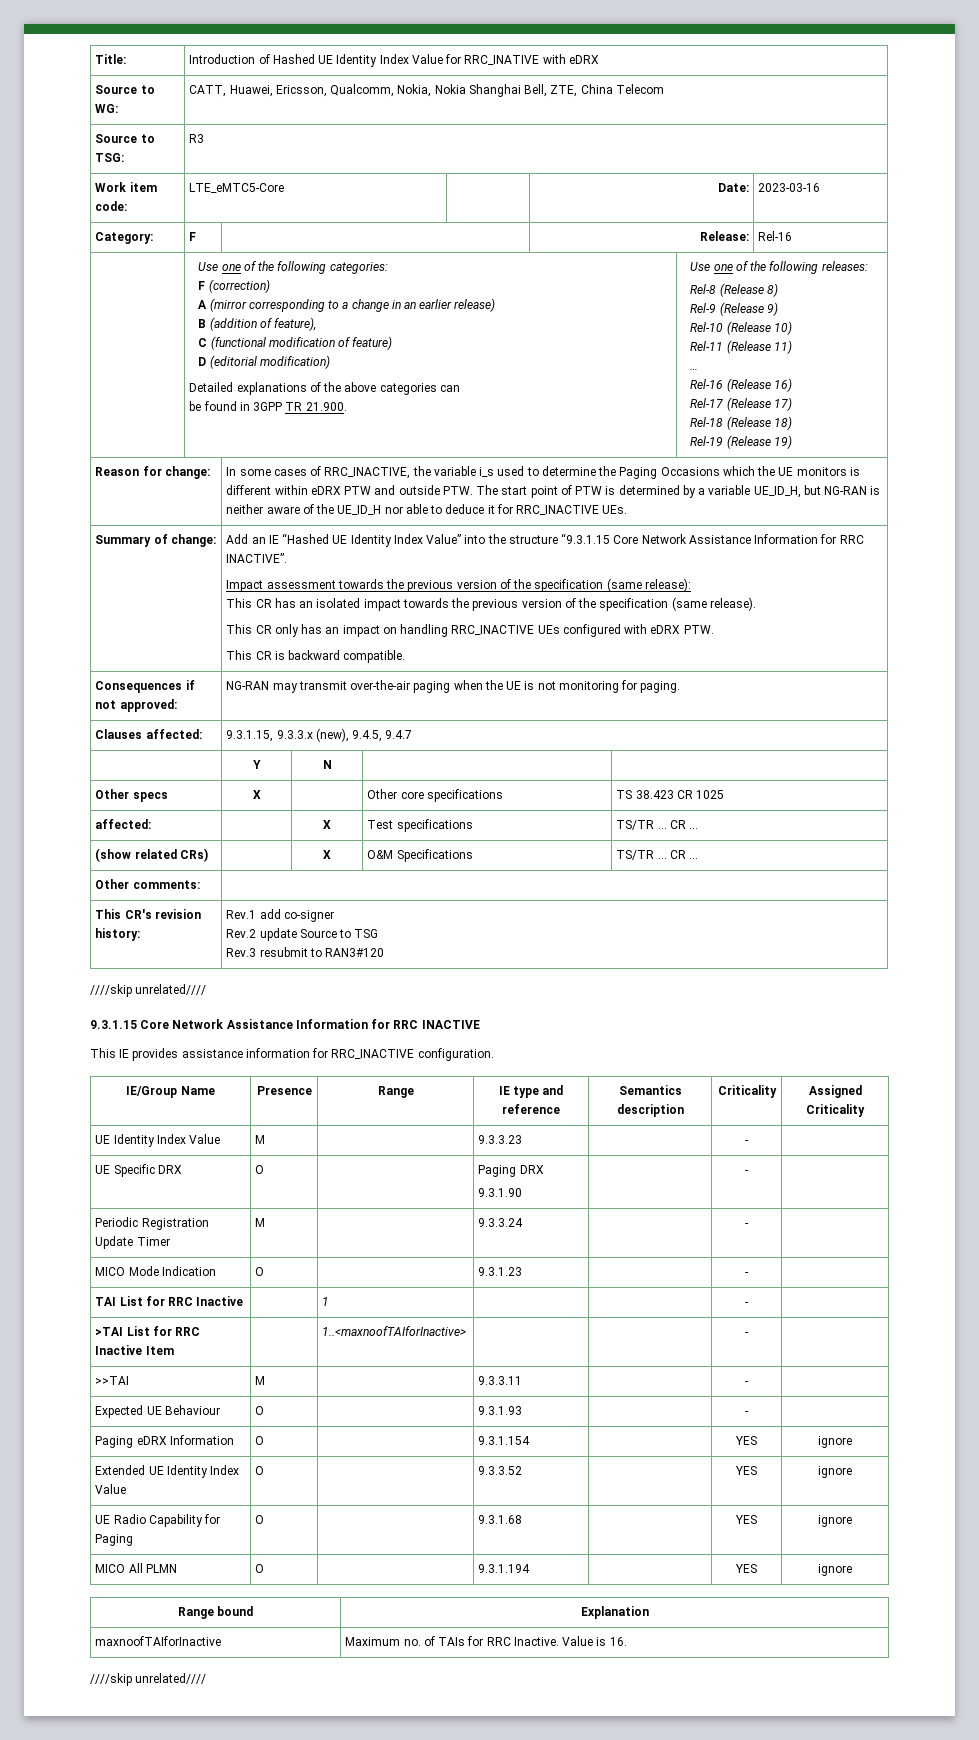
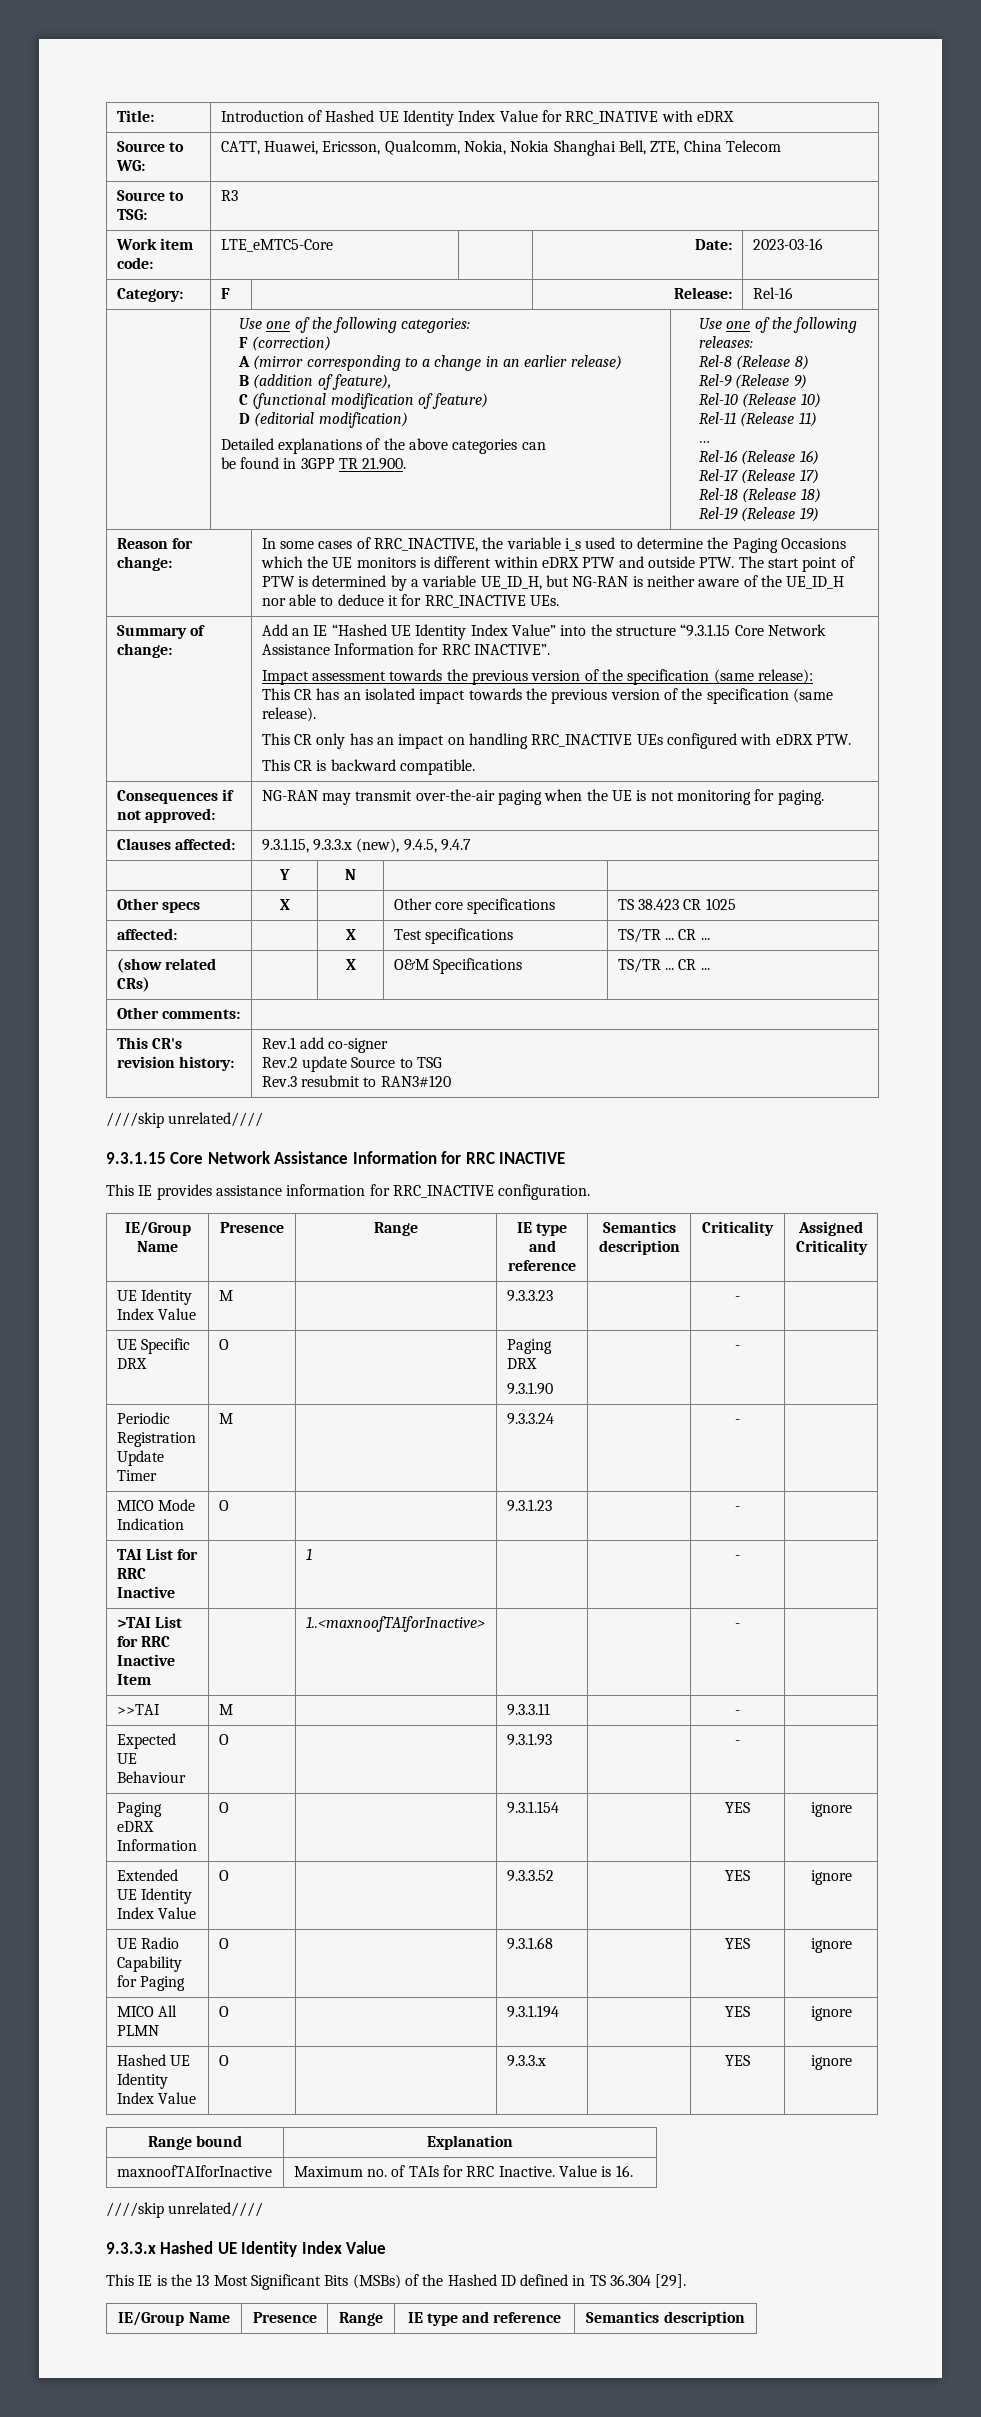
(852, 1570) none -> [116,2054,191,2066] [116,2073,168,2089] [116,2092,197,2104] [218,2055,229,2066] [506,2055,546,2067] [725,2055,750,2066] [810,2055,852,2070] // Hashed UE Identity Index Value | O | | 9.3.3.x | | YES | ignore
(207, 1678) none -> [106,2241,387,2257] [106,2274,687,2290] [118,2311,230,2326] [252,2312,317,2323] [339,2312,383,2326] [407,2311,562,2326] [586,2311,745,2326] // 9.3.3.x Hashed UE Identity Index Value // This IE is the 13 Most Significant Bits (MSBs) of the Hashed ID defined in TS 36.304 [29]. // IE/Group Name | Presence | Range | IE type and reference | Semantics description

